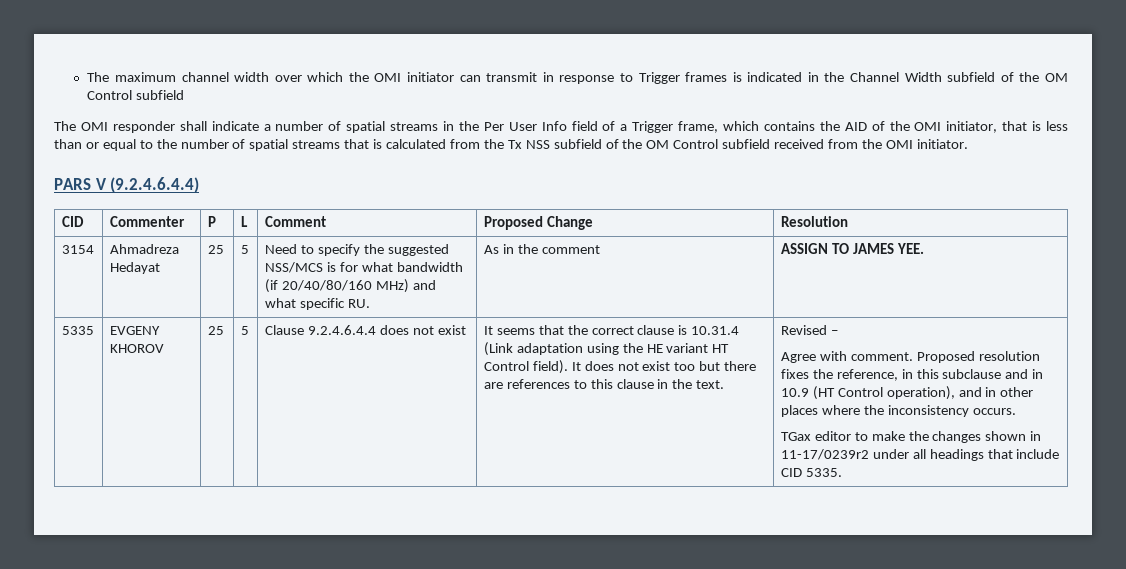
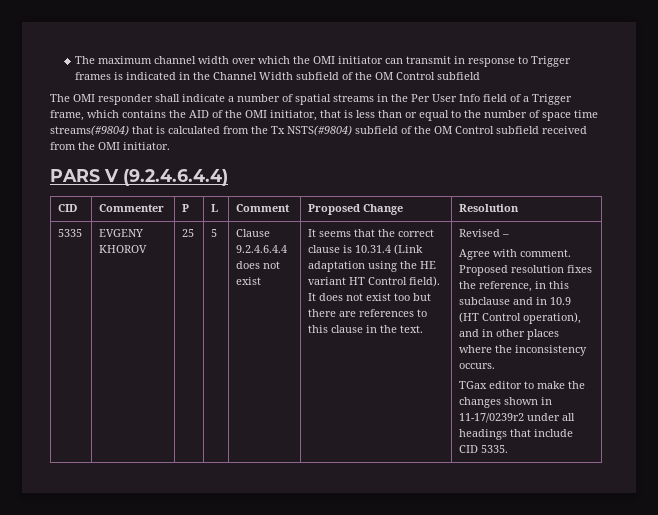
[249,139,341,151] spatial streams -> [542,110,598,121] [50,125,129,136] space time streams(#9804)
[525,140,550,149] NSS -> [287,125,352,136] NSTS(#9804)
[61,245,94,254] [109,244,179,254] [109,262,160,274] [207,245,224,254] [240,245,249,254] [264,244,449,256] [264,262,463,273] [264,279,436,293] [264,298,370,310] [483,244,600,254] [780,243,924,254] // 3154 | Ahmadreza Hedayat | 25 | 5 | Need to specify the suggested NSS/MCS is for what bandwidth (if 20/40/80/160 MHz) and what specific RU. | As in the comment | ASSIGN TO JAMES YEE. -> (520, 208) none

